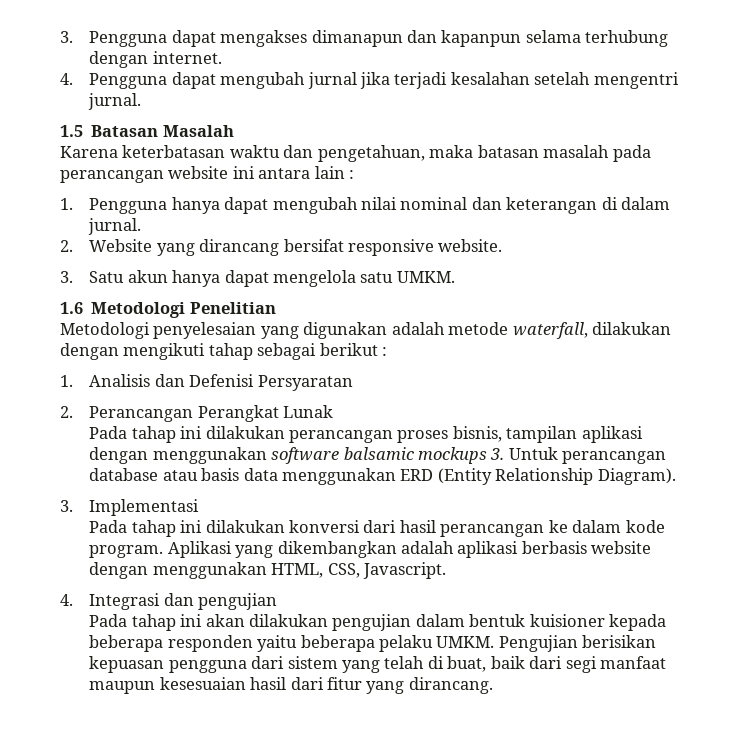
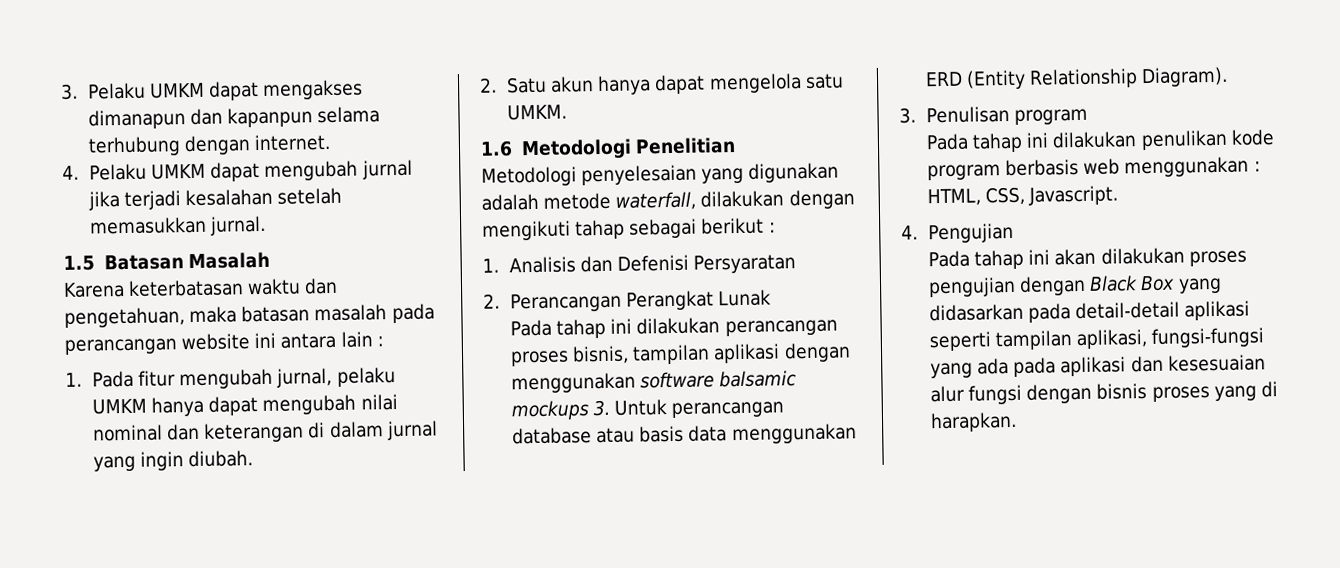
[60,31,168,47] 3. Pengguna -> [61,82,206,100] 3. Pelaku UMKM
[89,73,168,89] Pengguna -> [89,163,207,181] Pelaku UMKM
[593,72,679,89] mengentri -> [89,216,208,235] memasukkan
[89,198,168,214] Pengguna -> [92,367,396,390] [92,398,148,415] Pada fitur mengubah jurnal, pelaku UMKM
[88,218,142,235] [60,239,503,256] [60,271,73,283] jurnal. // 2. Website yang dirancang bersifat responsive website. // 3. -> [385,420,438,441] [93,450,254,472] [479,77,497,93] jurnal yang ingin diubah. // 2.
[89,499,200,516] [89,520,665,537] [89,541,652,558] [89,562,267,579] Implementasi // Pada tahap ini dilakukan konversi dari hasil perancangan ke dalam kode program. Aplikasi yang dikembangkan adalah aplikasi berbasis website dengan menggunakan -> [926,105,1089,125] [926,129,1275,153] [927,156,1261,181] Penulisan program // Pada tahap ini dilakukan penulikan kode program berbasis web menggunakan :
[89,593,278,610] Integrasi dan pengujian -> [928,222,1015,244] Pengujian
[332,614,667,631] [89,635,657,652] [89,656,667,673] [89,677,493,694] pengujian dalam bentuk kuisioner kepada beberapa responden yaitu beberapa pelaku UMKM. Pengujian berisikan kepuasan pengguna dari sistem yang telah di buat, baik dari segi manfaat maupun kesesuaian hasil dari fitur yang dirancang. -> [1188,250,1247,267] [928,275,1222,298] [929,300,1251,323] [929,327,1265,352] [930,354,1266,379] [930,381,1278,405] [930,411,1018,433] proses pengujian dengan Black Box yang didasarkan pada detail-detail aplikasi seperti tampilan aplikasi, fungsi-fungsi yang ada pada aplikasi dan kesesuaian alur fungsi dengan bisnis proses yang di harapkan.

